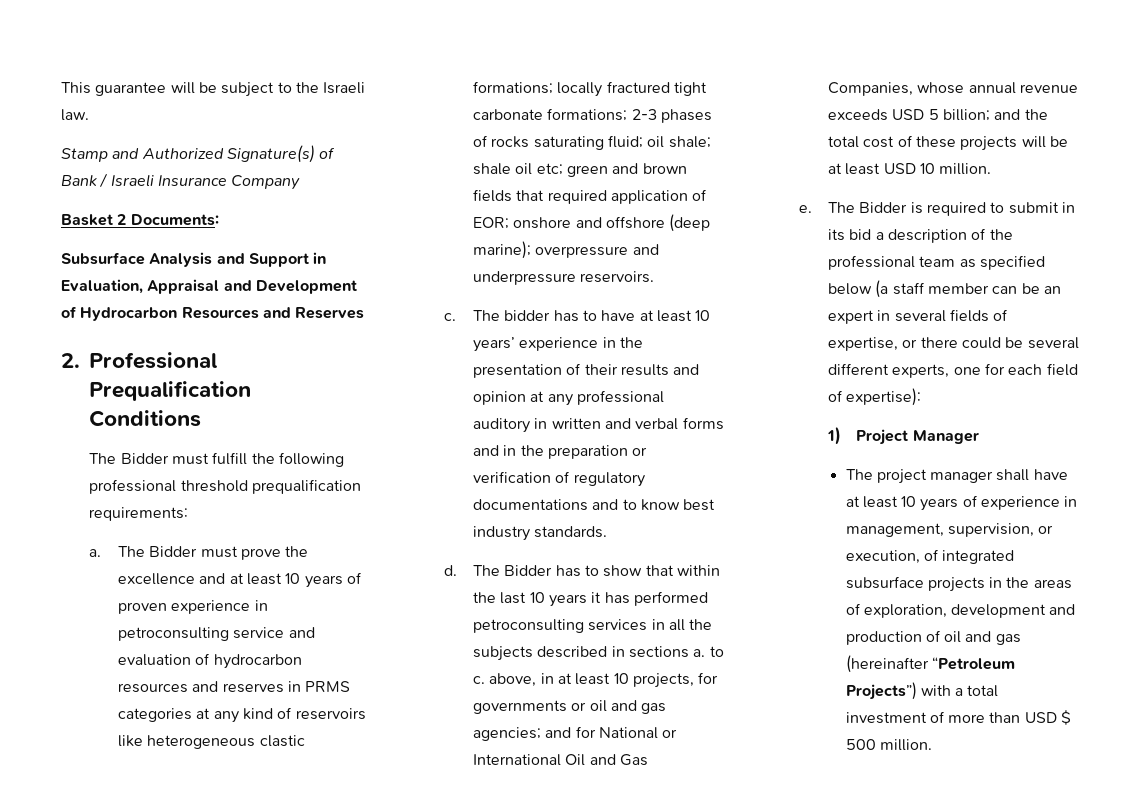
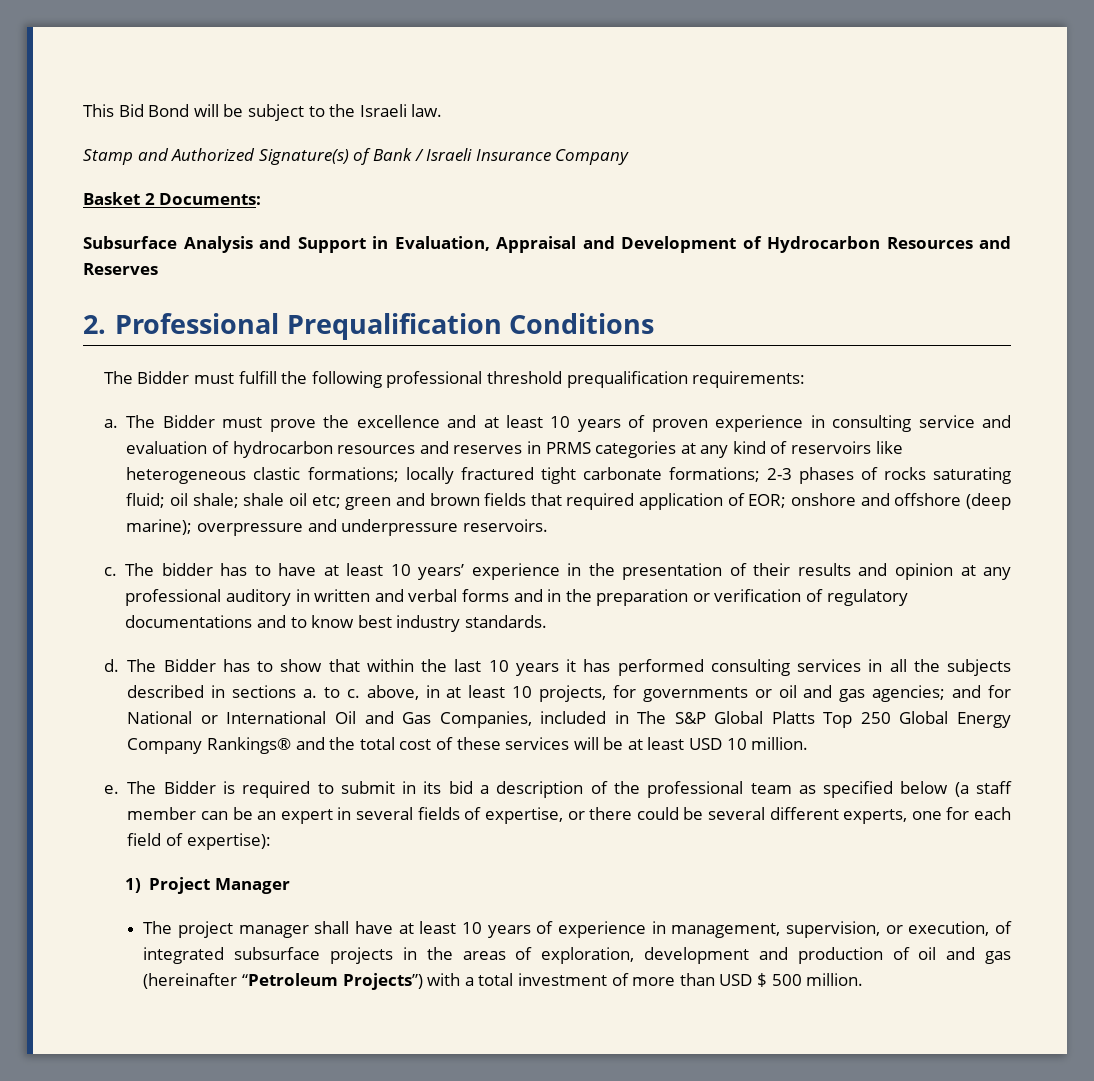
[95,82,167,96] guarantee -> [118,104,190,117] Bid Bond
[117,627,229,641] petroconsulting -> [832,415,912,432] consulting
[472,619,584,633] petroconsulting -> [710,659,790,676] consulting
[917,82,1078,94] [827,109,990,121] whose annual revenue exceeds USD 5 billion; -> [540,711,1011,728] [127,737,291,754] included in The S&P Global Platts Top 250 Global Energy Company Rankings®
[960,136,1018,151] projects -> [505,737,570,750] services

